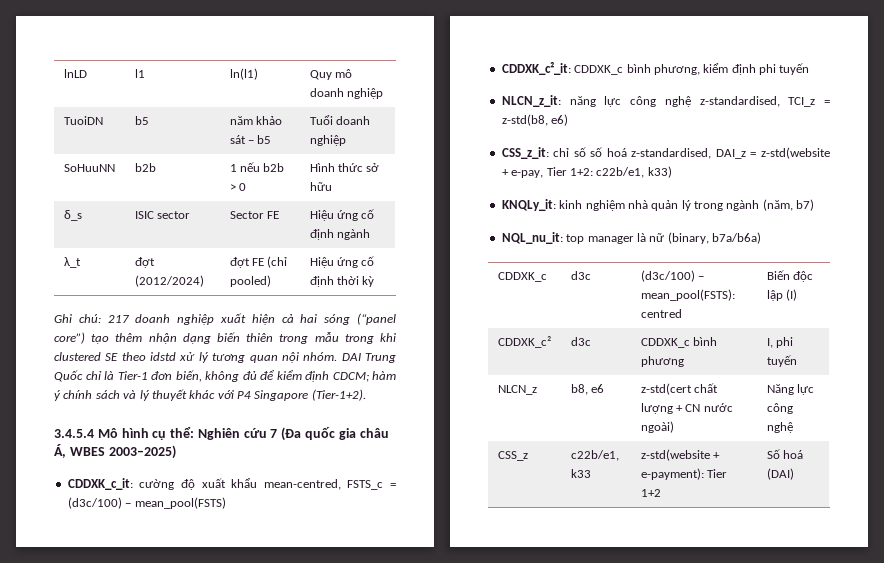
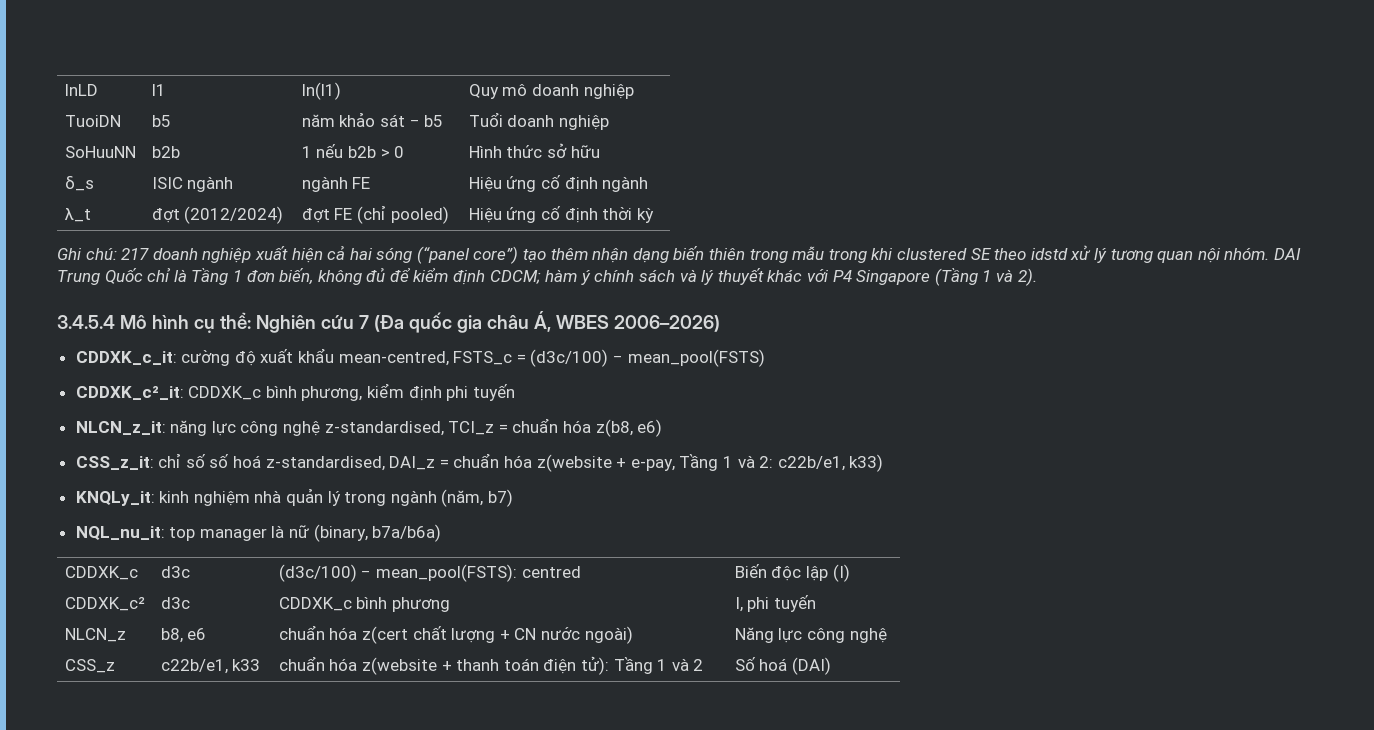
[156,211,190,219] [229,211,264,219] sector | Sector -> [187,176,234,192] [301,176,348,192] ngành | ngành
[117,371,148,380] Tier-1 -> [191,268,242,285] Tầng 1
[311,389,366,401] (Tier-1+2). -> [934,268,1037,286] (Tầng 1 và 2).
[108,445,176,459] 2003–2025) -> [613,315,720,332] 2006–2026)
[501,114,548,126] z-std(b8, -> [512,418,633,437] chuẩn hóa z(b8,
[761,147,830,159] [501,167,593,178] z-std(website + e-pay, Tier 1+2: -> [453,453,774,472] chuẩn hóa z(website + e-pay, Tầng 1 và 2:
[640,383,692,395] z-std(cert -> [278,625,408,644] chuẩn hóa z(cert
[640,449,720,461] [640,468,727,480] [640,489,661,497] z-std(website + e-payment): Tier 1+2 -> [278,656,704,675] chuẩn hóa z(website + thanh toán điện tử): Tầng 1 và 2

